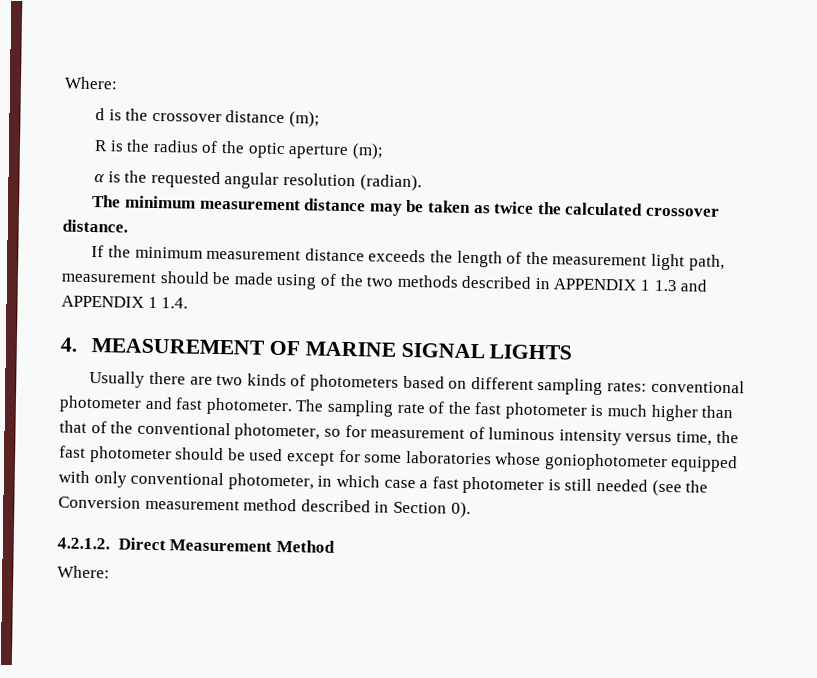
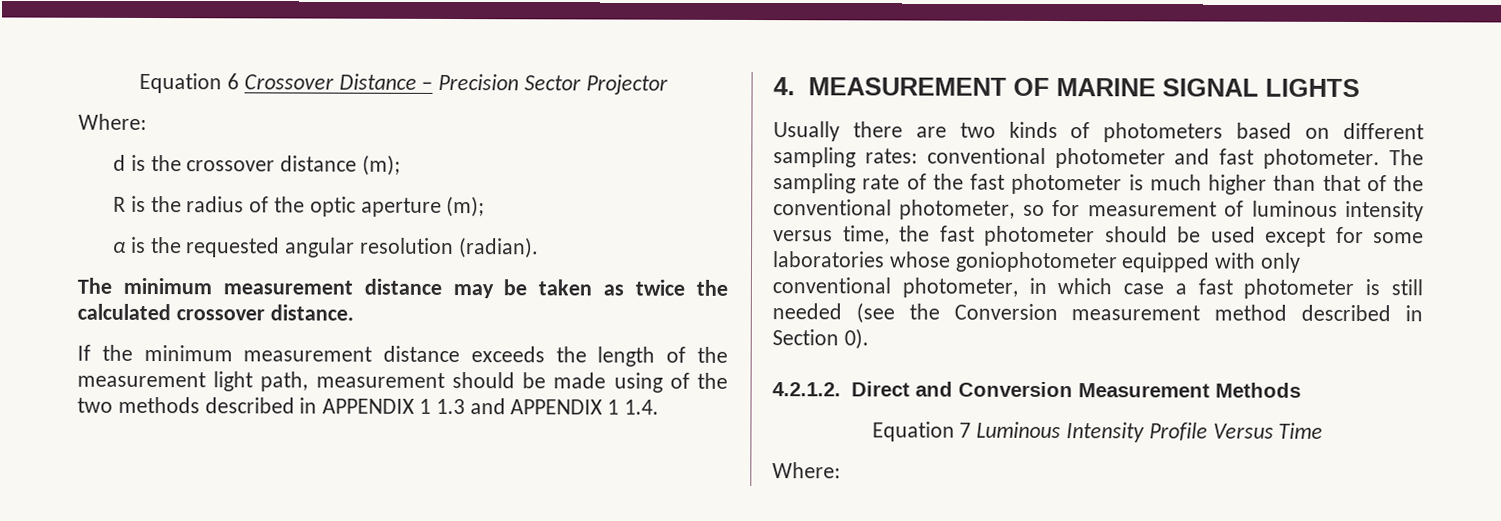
(64, 83) none -> [139,72,668,95] Equation 6 Crossover Distance – Precision Sector Projector //
[169,539,335,553] Measurement Method -> [914,381,1301,398] [871,421,1324,443] and Conversion Measurement Methods // Equation 7 Luminous Intensity Profile Versus Time

